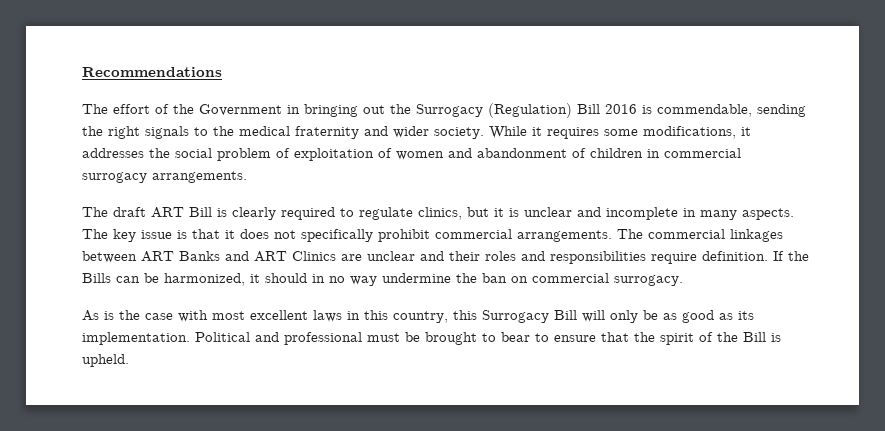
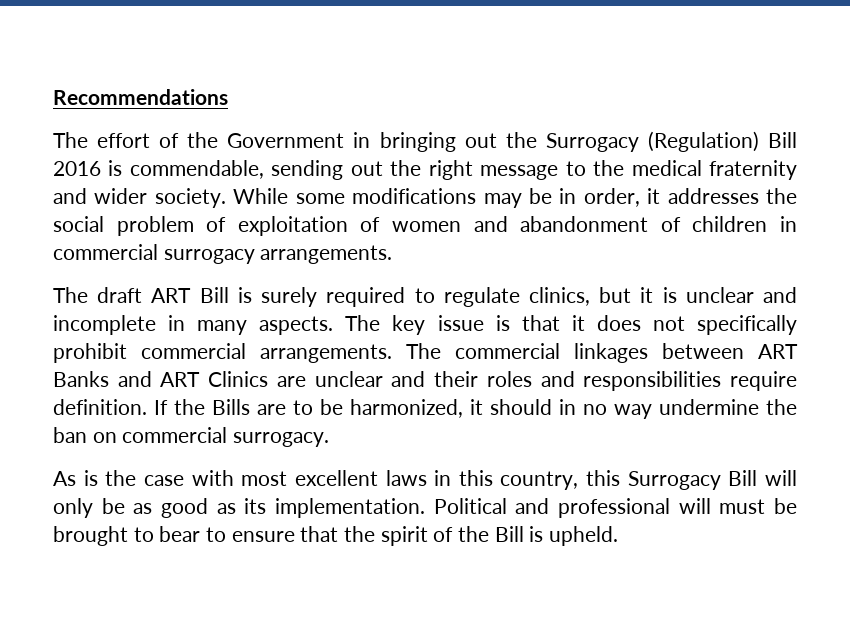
(806, 110) none -> [350,161,383,176] out
[145,126,189,139] signals -> [480,165,559,180] message
[532,126,736,139] it requires some modifications, -> [295,188,640,208] some modifications may be in order,
[232,207,276,220] clearly -> [261,287,318,307] surely
[116,276,140,283] can -> [257,400,313,415] are to
(362, 338) none -> [678,498,711,514] will

